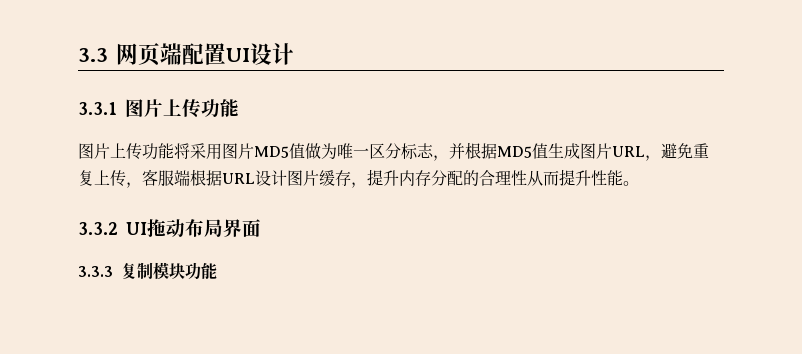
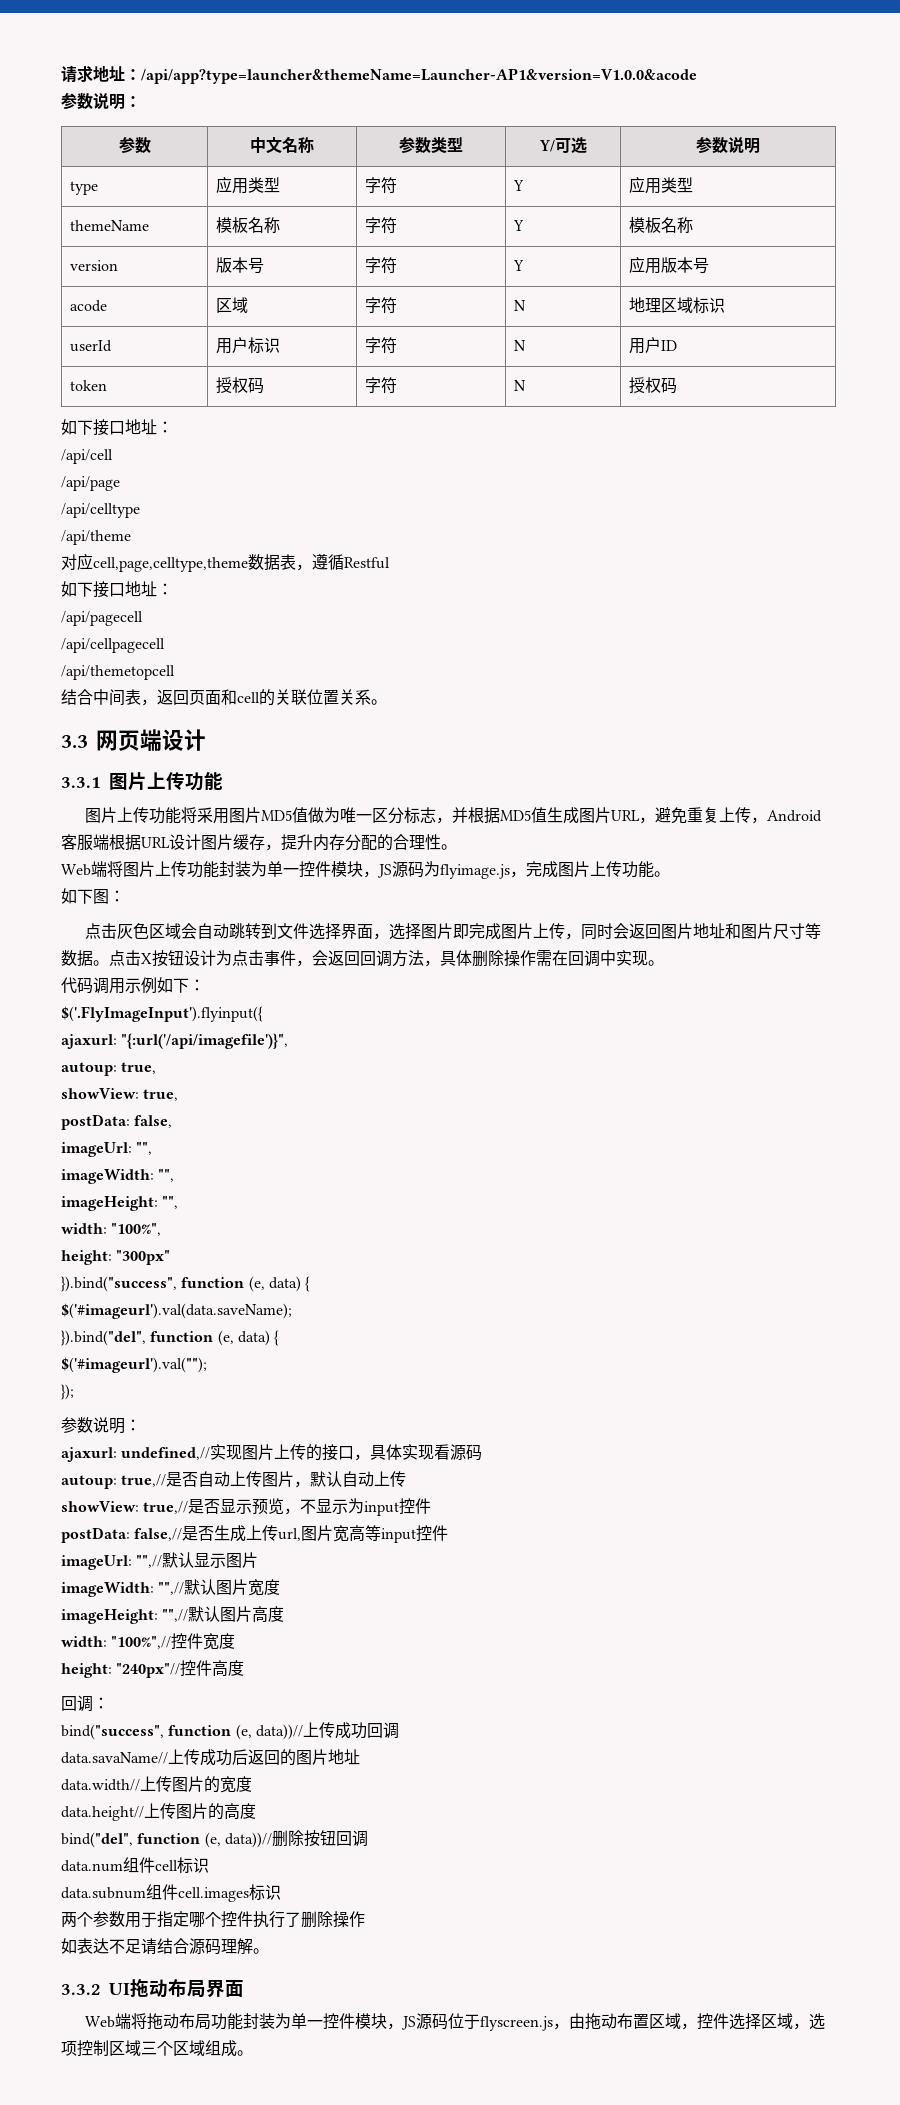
(78, 55) none -> [61,65,697,84] [61,93,141,110] [118,137,151,154] [250,137,314,154] [399,137,463,154] [538,137,587,154] [696,137,760,154] [69,181,98,195] [215,176,280,194] [364,177,397,194] [512,180,524,191] [628,176,693,194] [69,220,149,231] [215,217,280,233] [364,217,397,234] [512,220,524,231] [628,217,693,233] [69,260,118,271] [215,257,264,274] [364,257,397,274] [512,260,524,271] [628,256,709,274] [69,300,107,312] [215,297,248,313] [364,297,397,314] [513,300,526,311] [628,297,725,314] [69,340,112,352] [215,337,280,354] [364,337,397,354] [513,340,526,351] [628,337,677,354] [69,380,107,391] [215,377,264,394] [364,377,397,394] [513,380,526,391] [628,377,677,394] [61,419,173,436] [61,449,113,464] [61,476,120,491] [61,503,140,518] [61,530,131,545] [61,553,390,572] [61,581,173,598] [61,611,143,626] [61,638,165,653] [61,665,175,680] [61,689,387,706] 请求地址：/api/app?type=launcher&themeName=Launcher-AP1&version=V1.0.0&acode // 参数说明： // 参数 | 中文名称 | 参数类型 | Y/可选 | 参数说明 // type | 应用类型 | 字符 | Y | 应用类型 // themeName | 模板名称 | 字符 | Y | 模板名称 // version | 版本号 | 字符 | Y | 应用版本号 // acode | 区域 | 字符 | N | 地理区域标识 // userId | 用户标识 | 字符 | N | 用户ID // token | 授权码 | 字符 | N | 授权码 // 如下接口地址： // /api/cell // /api/page // /api/celltype // /api/theme // 对应cell,page,celltype,theme数据表，遵循Restful // 如下接口地址： // /api/pagecell // /api/cellpagecell // /api/themetopcell // 结合中间表，返回页面和cell的关联位置关系。 //
[182,43,250,65] 配置UI -> (162, 740) none
(142, 185) none -> [767,810,823,822] Android
[527,169,623,186] 从而提升性能 -> [441,844,457,850] [61,861,670,879] [61,888,125,904] [85,923,822,940] [61,950,664,967] [61,977,205,994] [61,1006,263,1022] [61,1033,289,1049] [61,1062,157,1076] [61,1088,179,1101] [61,1114,173,1130] [61,1142,153,1157] [61,1169,175,1184] [61,1196,179,1211] [61,1223,162,1236] [61,1250,171,1265] [61,1276,311,1292] [61,1303,292,1319] [61,1330,280,1346] [61,1357,207,1373] [61,1384,74,1400] [61,1417,141,1434] [61,1444,483,1462] [61,1471,407,1489] [61,1498,432,1516] [61,1525,449,1543] [61,1552,259,1570] [61,1579,281,1597] [61,1606,285,1624] [61,1633,236,1650] [61,1660,245,1678] [61,1695,109,1712] [61,1722,399,1740] [61,1749,360,1766] [61,1776,252,1793] [61,1803,256,1821] [61,1830,368,1848] [61,1857,209,1874] [61,1884,281,1902] [61,1911,365,1928] [61,1938,253,1955] 。 // Web端将图片上传功能封装为单一控件模块，JS源码为flyimage.js，完成图片上传功能。 // 如下图： // 点击灰色区域会自动跳转到文件选择界面，选择图片即完成图片上传，同时会返回图片地址和图片尺寸等数据。点击X按钮设计为点击事件，会返回回调方法，具体删除操作需在回调中实现。 // 代码调用示例如下： // $('.FlyImageInput').flyinput({ // ajaxurl: "{:url('/api/imagefile')}", // autoup: true, // showView: true, // postData: false, // imageUrl: "", // imageWidth: "", // imageHeight: "", // width: "100%", // height: "300px" // }).bind("success", function (e, data) { // $('#imageurl').val(data.saveName); // }).bind("del", function (e, data) { // $('#imageurl').val(""); // }); // 参数说明： // ajaxurl: undefined,//实现图片上传的接口，具体实现看源码 // autoup: true,//是否自动上传图片，默认自动上传 // showView: true,//是否显示预览，不显示为input控件 // postData: false,//是否生成上传url,图片宽高等input控件 // imageUrl: "",//默认显示图片 // imageWidth: "",//默认图片宽度 // imageHeight: "",//默认图片高度 // width: "100%",//控件宽度 // height: "240px"//控件高度 // 回调： // bind("success", function (e, data))//上传成功回调 // data.savaName//上传成功后返回的图片地址 // data.width//上传图片的宽度 // data.height//上传图片的高度 // bind("del", function (e, data))//删除按钮回调 // data.num组件cell标识 // data.subnum组件cell.images标识 // 两个参数用于指定哪个控件执行了删除操作 // 如表达不足请结合源码理解
[78,262,217,280] 3.3.3复制模块功能 -> [85,2013,826,2031] [61,2040,253,2057] Web端将拖动布局功能封装为单一控件模块，JS源码位于flyscreen.js，由拖动布置区域，控件选择区域，选项控制区域三个区域组成。

